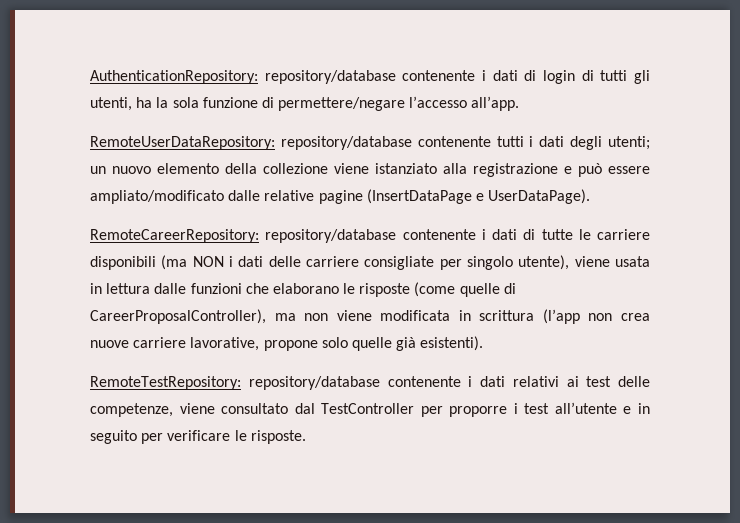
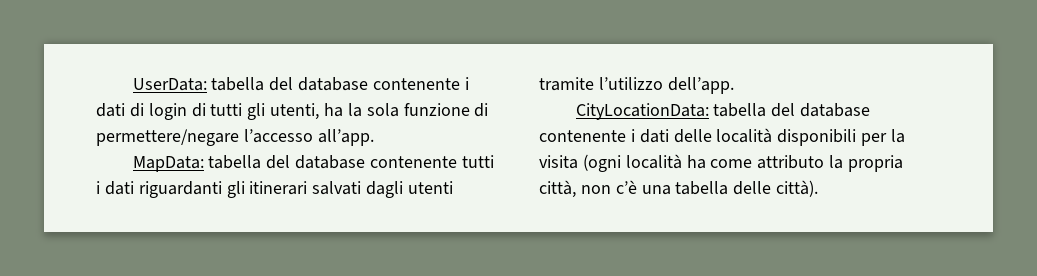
[90,70,396,84] AuthenticationRepository: repository/database -> [132,77,369,91] UserData: tabella del database
[90,136,651,150] [90,163,650,177] [90,189,591,204] [90,229,650,243] [90,255,650,270] [90,282,516,297] [90,309,650,324] [90,336,484,351] [90,376,650,390] [90,402,650,417] [90,430,306,444] RemoteUserDataRepository: repository/database contenente tutti i dati degli utenti; un nuovo elemento della collezione viene istanziato alla registrazione e può essere ampliato/modificato dalle relative pagine (InsertDataPage e UserDataPage). // RemoteCareerRepository: repository/database contenente i dati di tutte le carriere disponibili (ma NON i dati delle carriere consigliate per singolo utente), viene usata in lettura dalle funzioni che elaborano le risposte (come quelle di CareerProposalController), ma non viene modificata in scrittura (l’app non crea nuove carriere lavorative, propone solo quelle già esistenti). // RemoteTestRepository: repository/database contenente i dati relativi ai test delle competenze, viene consultato dal TestController per proporre i test all’utente e in seguito per verificare le risposte. -> [132,155,494,172] [96,181,454,198] [539,77,734,94] [575,103,871,120] [539,128,906,146] [539,154,904,172] [539,180,819,198] MapData: tabella del database contenente tutti i dati riguardanti gli itinerari salvati dagli utenti tramite l’utilizzo dell’app. // CityLocationData: tabella del database contenente i dati delle località disponibili per la visita (ogni località ha come attributo la propria città, non c’è una tabella delle città).

